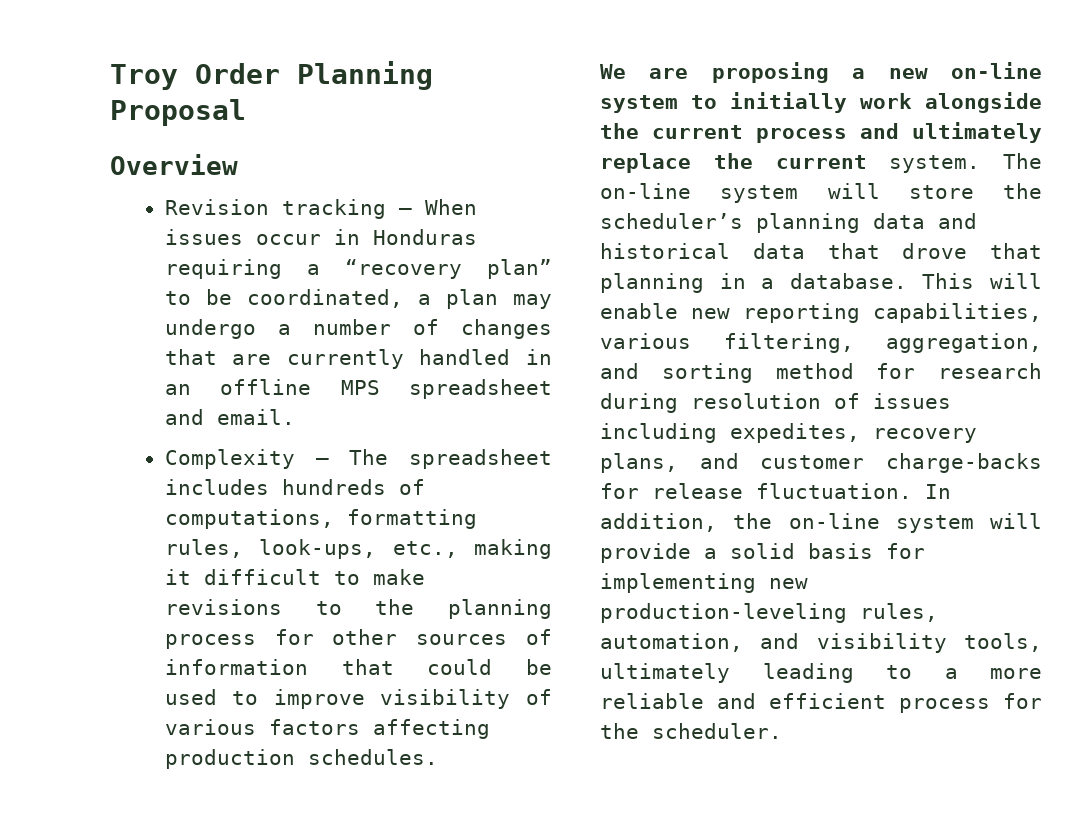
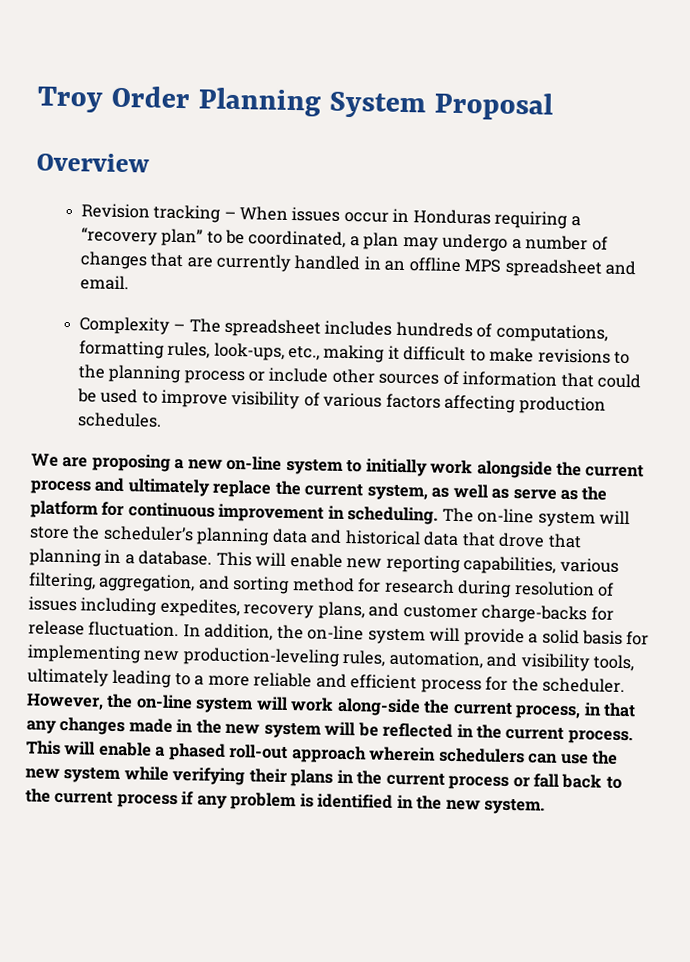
(433, 75) none -> [328,91,426,119] System
[274,629,314,645] for -> [247,367,329,383] or include
[889,155,981,173] system. -> [366,483,608,501] [30,500,439,525] system, as well as serve as the platform for continuous improvement in scheduling.
(782, 731) none -> [26,693,637,720] [26,716,633,745] [26,740,619,765] [25,766,622,790] [25,788,546,815] However, the on-line system will work along-side the current process, in that any changes made in the new system will be reflected in the current process. This will enable a phased roll-out approach wherein schedulers can use the new system while verifying their plans in the current process or fall back to the current process if any problem is identified in the new system.

